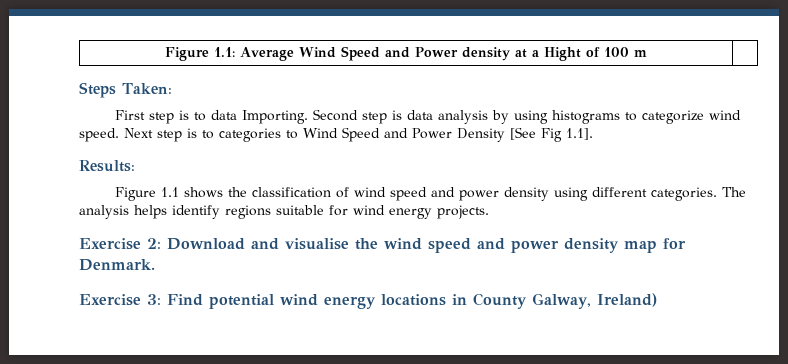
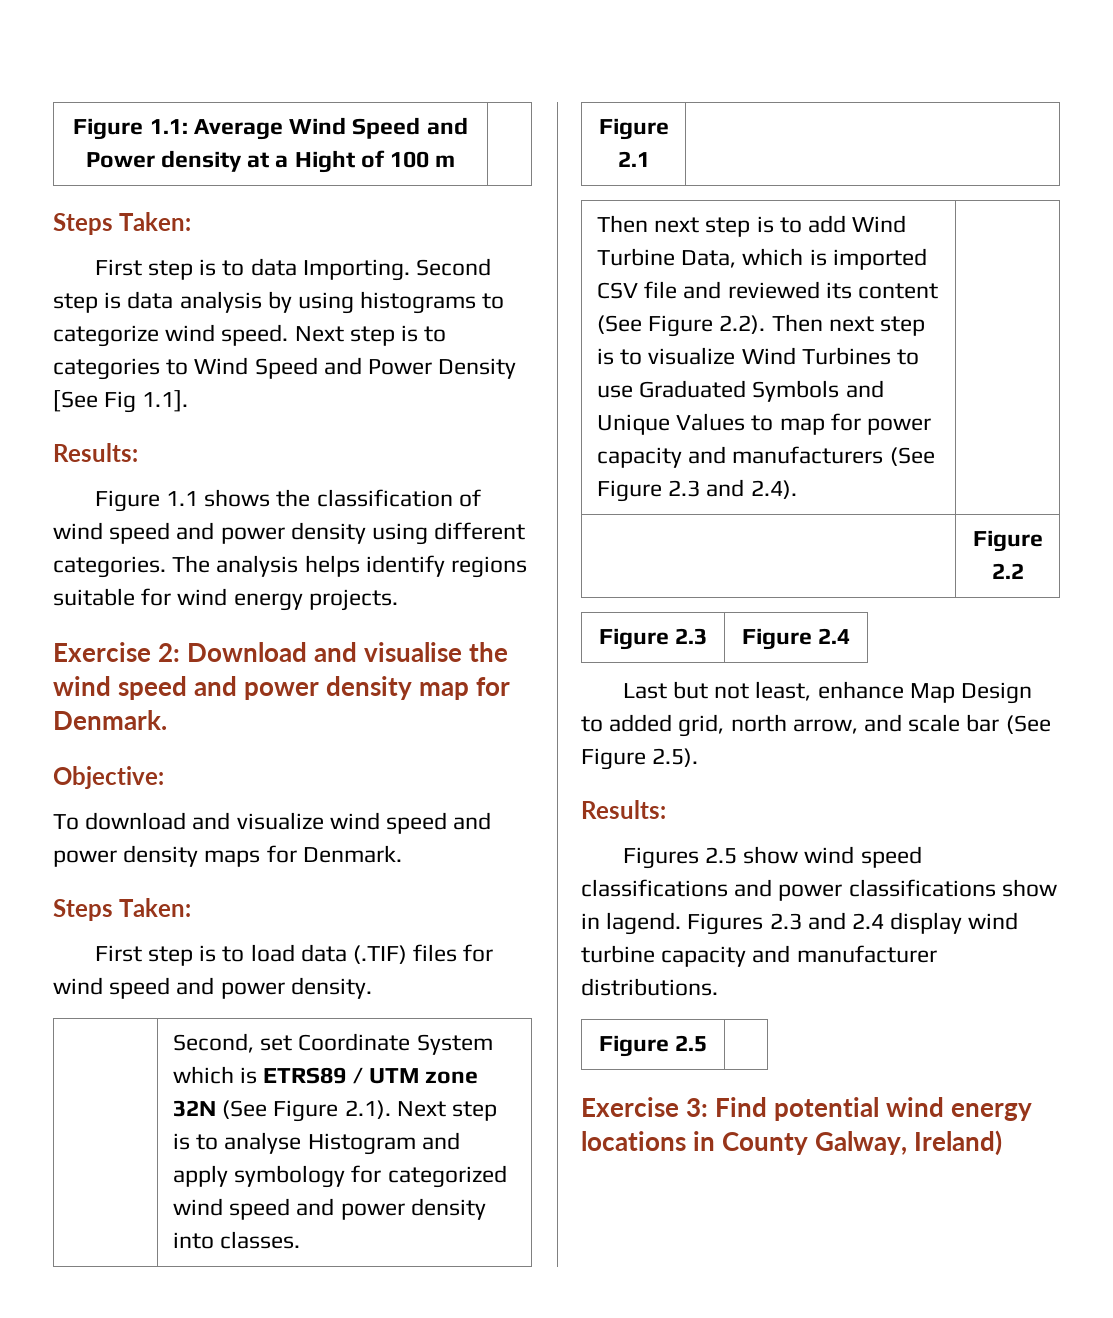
(155, 265) none -> [53,766,164,789] [53,812,492,834] [53,845,402,867] [53,898,192,921] [94,944,494,966] [53,977,372,999] [172,1033,493,1055] [172,1066,479,1084] [172,1100,498,1122] [172,1132,460,1155] [172,1165,507,1188] [172,1198,486,1220] [172,1231,301,1249] [598,118,669,140] [617,151,650,167] [596,215,907,237] [596,248,927,270] [596,281,939,299] [596,314,926,337] [596,347,920,365] [596,380,884,402] [596,413,932,435] [596,446,935,468] [596,479,797,502] [972,530,1043,552] [991,563,1024,579] [598,628,708,650] [741,628,851,650] [622,681,1032,704] [581,714,1051,737] [581,748,699,770] [581,800,666,819] [622,846,922,869] [581,879,1057,901] [581,912,1019,935] [581,945,937,967] [581,978,718,996] [598,1035,708,1057] // Objective: // To download and visualize wind speed and power density maps for Denmark. // Steps Taken: // First step is to load data (.TIF) files for wind speed and power density. // | Second, set Coordinate System which is ETRS89 / UTM zone 32N (See Figure 2.1). Next step is to analyse Histogram and apply symbology for categorized wind speed and power density into classes. // Figure 2.1 | // Then next step is to add Wind Turbine Data, which is imported CSV file and reviewed its content (See Figure 2.2). Then next step is to visualize Wind Turbines to use Graduated Symbols and Unique Values to map for power capacity and manufacturers (See Figure 2.3 and 2.4). | // | Figure 2.2 // Figure 2.3 | Figure 2.4 // Last but not least, enhance Map Design to added grid, north arrow, and scale bar (See Figure 2.5). // Results: // Figures 2.5 show wind speed classifications and power classifications show in lagend. Figures 2.3 and 2.4 display wind turbine capacity and manufacturer distributions. // Figure 2.5 |

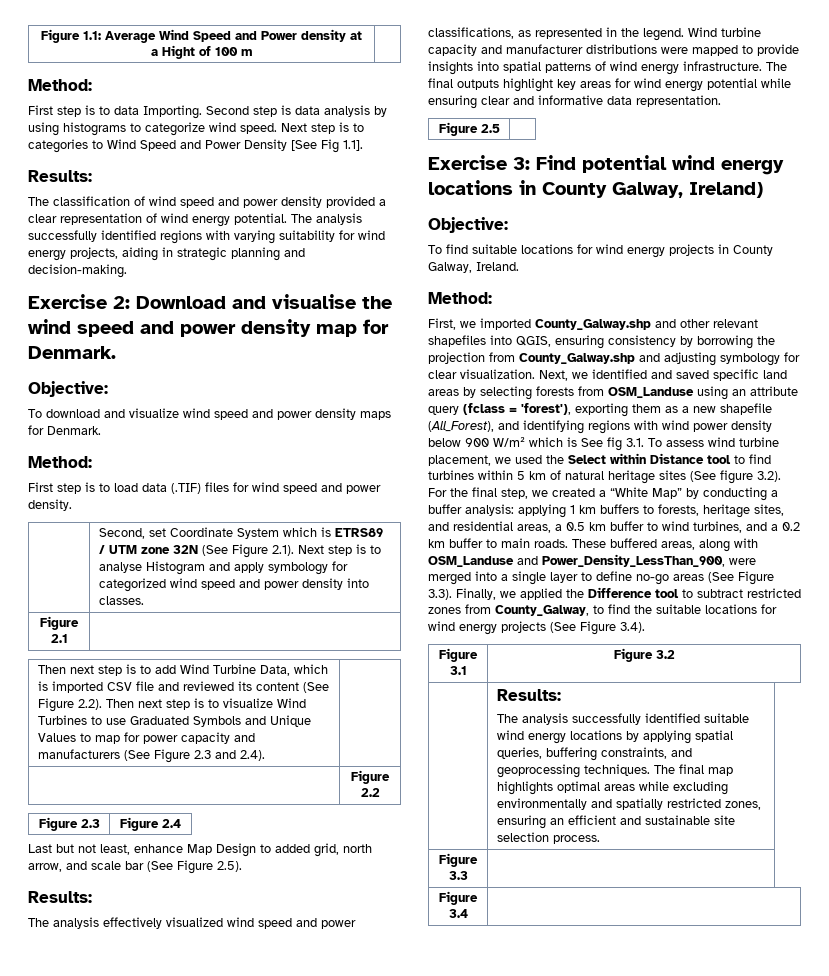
[53,212,192,235] Steps Taken: -> [28,79,92,91] Method:
[94,489,311,512] Figure 1.1 shows the -> [28,197,49,206] The
[372,522,526,545] [53,555,528,578] [53,588,398,611] using different categories. The analysis helps identify regions suitable for wind energy projects. -> [326,196,386,208] [28,213,362,227] [28,230,385,244] [28,247,305,261] [28,264,127,278] provided a clear representation of wind energy potential. The analysis successfully identified regions with varying suitability for wind energy projects, aiding in strategic planning and decision-making.
[53,898,192,921] Steps Taken: -> [28,456,92,468] Method:
[622,846,922,869] [581,879,1057,901] [581,912,1019,935] [581,945,937,967] [581,978,718,996] Figures 2.5 show wind speed classifications and power classifications show in lagend. Figures 2.3 and 2.4 display wind turbine capacity and manufacturer distributions. -> [28,917,356,929] [428,27,761,41] [428,44,799,56] [428,61,787,75] [428,78,791,92] [428,95,721,109] The analysis effectively visualized wind speed and power classifications, as represented in the legend. Wind turbine capacity and manufacturer distributions were mapped to provide insights into spatial patterns of wind energy infrastructure. The final outputs highlight key areas for wind energy potential while ensuring clear and informative data representation.
(1003, 1143) none -> [428,217,508,233] [428,244,773,258] [428,262,519,273] [428,292,492,304] [428,318,758,330] [428,335,775,349] [428,352,800,366] [428,369,787,381] [428,386,798,400] [428,403,772,417] [428,420,772,434] [428,437,779,451] [428,453,771,466] [428,470,781,484] [428,487,778,501] [428,504,784,518] [428,521,800,533] [428,538,758,552] [428,554,756,567] [428,571,774,585] [428,587,801,600] [428,604,777,616] [428,621,645,635] [439,648,478,662] [449,666,467,675] [613,648,675,662] [496,689,561,701] [496,713,749,725] [496,730,733,744] [496,747,692,761] [496,764,733,778] [496,781,728,795] [496,798,761,810] [496,815,735,829] [496,832,600,844] [439,853,478,867] [448,871,468,880] [439,891,478,905] [448,909,468,918] // Objective: // To find suitable locations for wind energy projects in County Galway, Ireland. // Method: // First, we imported County_Galway.shp and other relevant shapefiles into QGIS, ensuring consistency by borrowing the projection from County_Galway.shp and adjusting symbology for clear visualization. Next, we identified and saved specific land areas by selecting forests from OSM_Landuse using an attribute query (fclass = 'forest'), exporting them as a new shapefile (All_Forest), and identifying regions with wind power density below 900 W/m² which is See fig 3.1. To assess wind turbine placement, we used the Select within Distance tool to find turbines within 5 km of natural heritage sites (See figure 3.2). For the final step, we created a “White Map” by conducting a buffer analysis: applying 1 km buffers to forests, heritage sites, and residential areas, a 0.5 km buffer to wind turbines, and a 0.2 km buffer to main roads. These buffered areas, along with OSM_Landuse and Power_Density_LessThan_900, were merged into a single layer to define no-go areas (See Figure 3.3). Finally, we applied the Difference tool to subtract restricted zones from County_Galway, to find the suitable locations for wind energy projects (See Figure 3.4). // Figure 3.1 | Figure 3.2 // | Results: // The analysis successfully identified suitable wind energy locations by applying spatial queries, buffering constraints, and geoprocessing techniques. The final map highlights optimal areas while excluding environmentally and spatially restricted zones, ensuring an efficient and sustainable site selection process. // Figure 3.3 | // Figure 3.4 |

